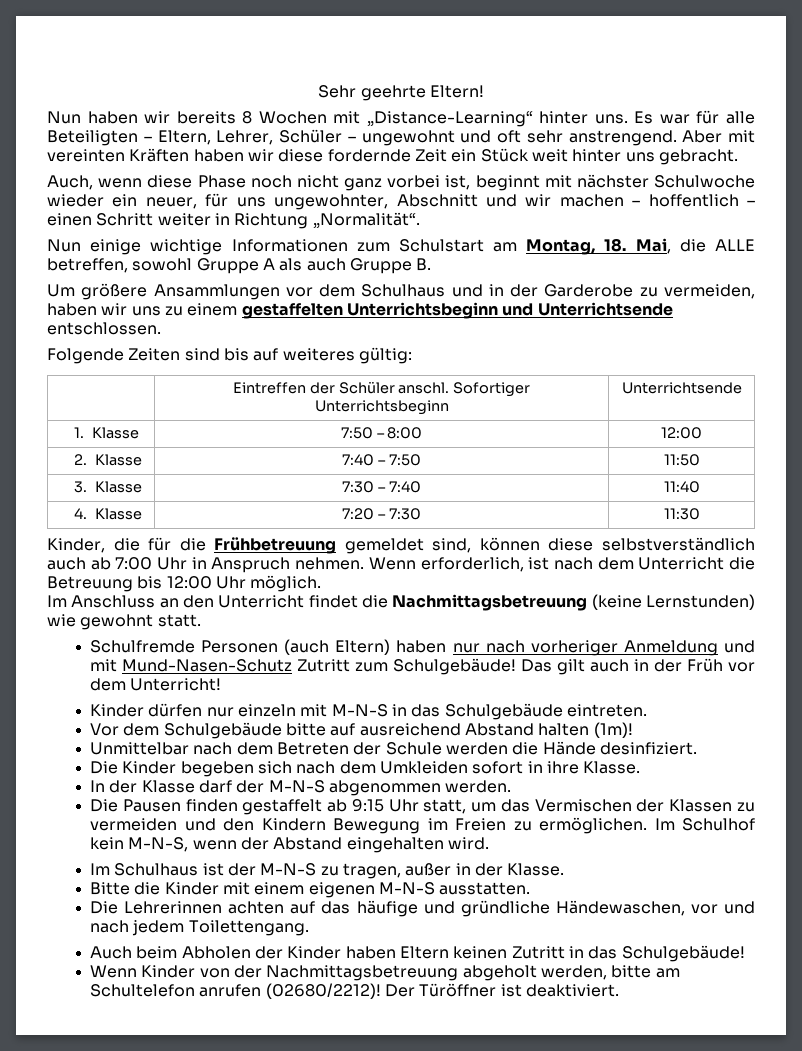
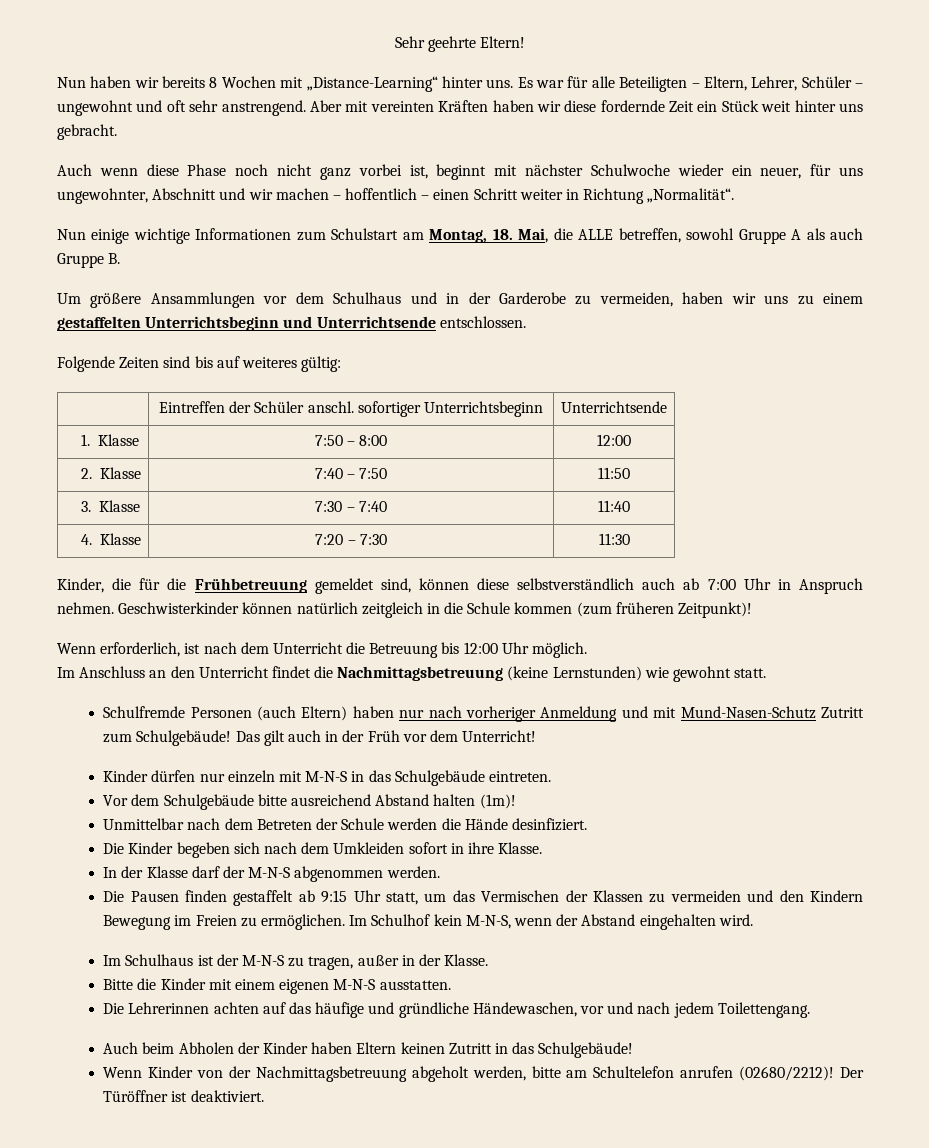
[47,175,93,190] Auch, -> [57,164,92,176] Auch
[453,382,531,397] Sofortiger -> [357,401,421,417] sofortiger
(365, 563) none -> [118,602,753,618] Geschwisterkinder können natürlich zeitgleich in die Schule kommen (zum früheren Zeitpunkt)! //
[330,723,356,736] auf -> (287, 800) none

